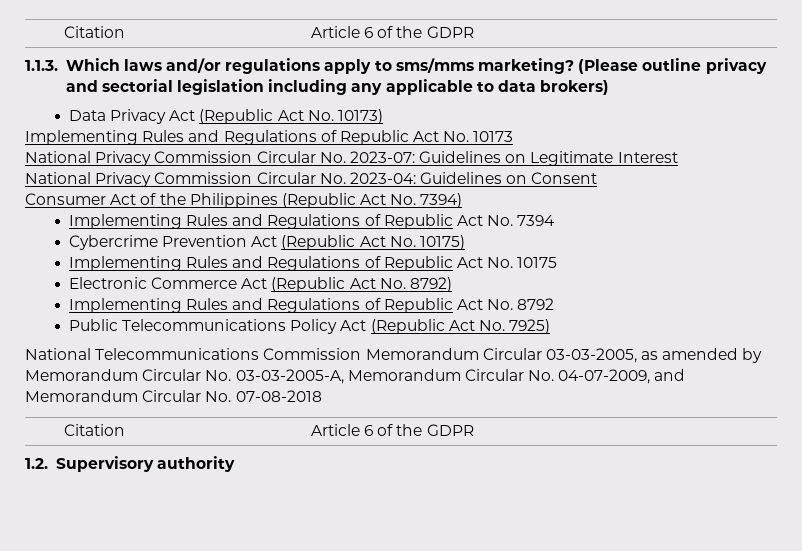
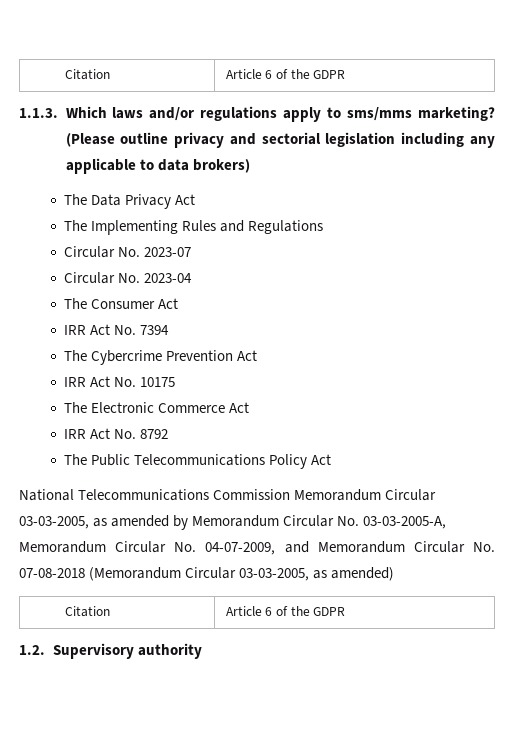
(610, 87) none -> [64,194,88,205] The
[199,109,383,124] [25,130,514,145] [25,151,678,166] [25,172,598,187] [25,193,463,208] [68,214,453,229] (Republic Act No. 10173) // Implementing Rules and Regulations of Republic Act No. 10173 // National Privacy Commission Circular No. 2023-07: Guidelines on Legitimate Interest // National Privacy Commission Circular No. 2023-04: Guidelines on Consent // Consumer Act of the Philippines (Republic Act No. 7394) // Implementing Rules and Regulations of Republic -> [64,220,324,235] [64,246,192,258] [64,272,193,284] [64,298,179,309] [64,325,87,335] // The Implementing Rules and Regulations // Circular No. 2023-07 // Circular No. 2023-04 // The Consumer Act // IRR
(556, 220) none -> [64,350,88,361] The
[281,235,465,250] [68,256,453,271] (Republic Act No. 10175) // Implementing Rules and Regulations of Republic -> [64,377,87,387] // IRR
(558, 262) none -> [64,402,88,413] The
[271,277,452,292] [68,298,453,313] (Republic Act No. 8792) // Implementing Rules and Regulations of Republic -> [64,429,87,439] // IRR
(555, 304) none -> [64,454,88,465] The
[370,319,551,334] (Republic Act No. 7925) -> (332, 459) none
(322, 396) none -> [89,567,395,581] (Memorandum Circular 03-03-2005, as amended)

